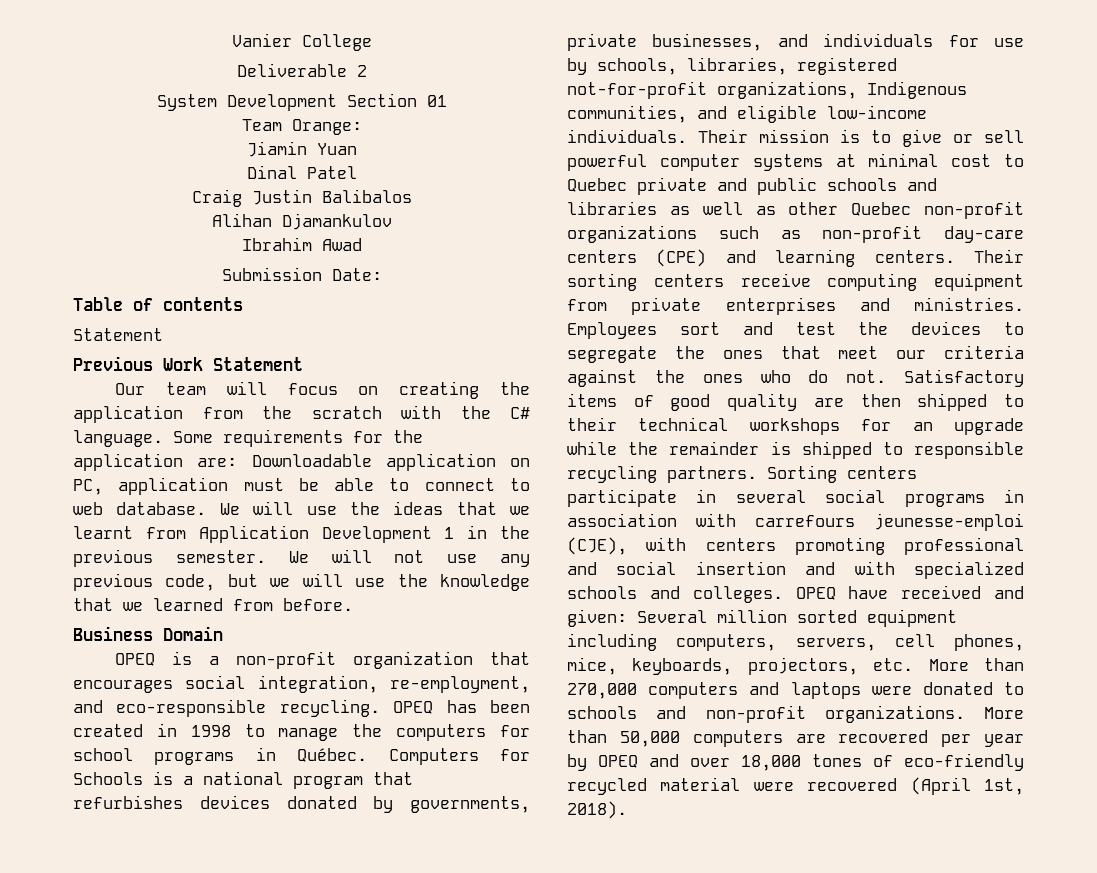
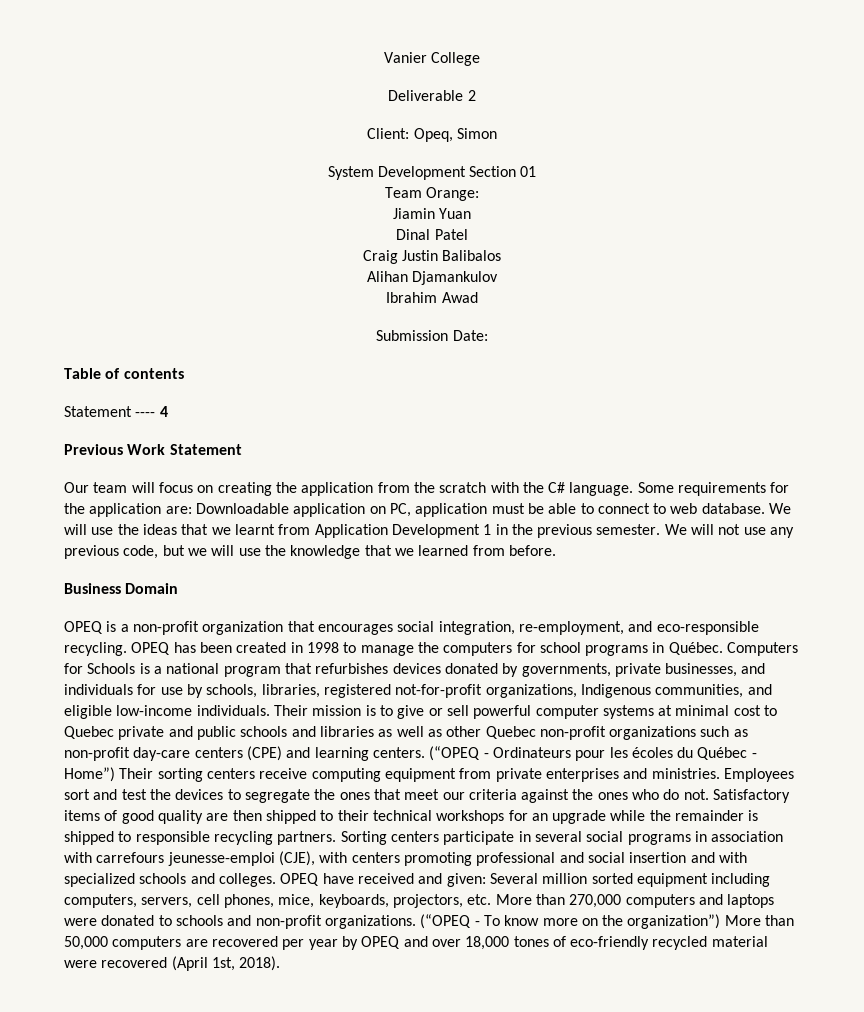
(367, 71) none -> [367,128,497,142] // Client: Opeq, Simon
(163, 334) none -> [135,406,168,417] ---- 4
(955, 256) none -> [429,746,757,761] [64,767,115,782] (“OPEQ - Ordinateurs pour les écoles du Québec - Home”)
(965, 714) none -> [420,914,721,929] (“OPEQ - To know more on the organization”)

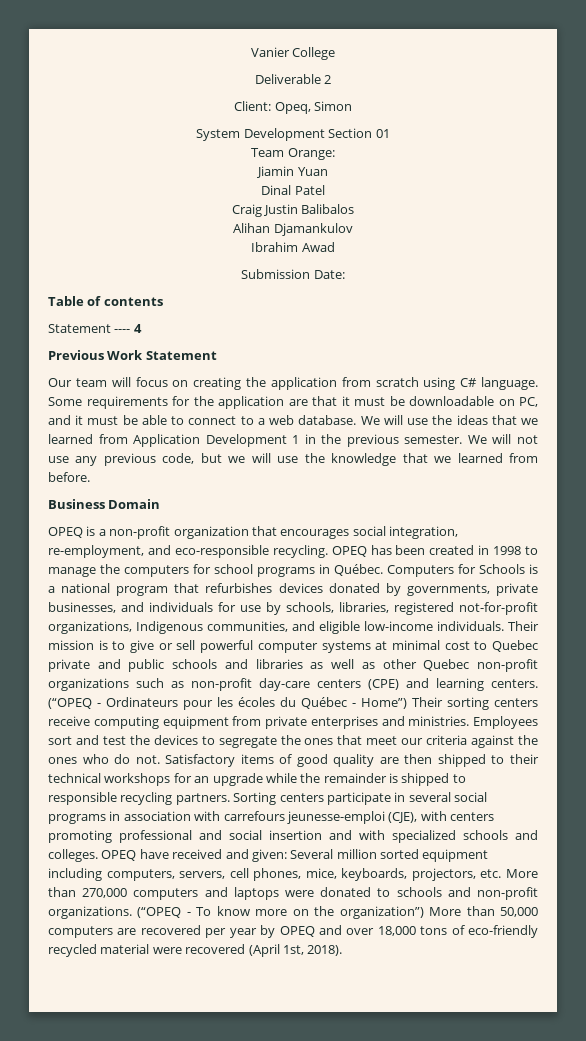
[413,482,544,493] the scratch with the -> [375,377,456,390] scratch using
[165,503,488,517] are: Downloadable application on PC, application -> [288,396,538,407] [48,415,84,425] are that it must be downloadable on PC, and it
(667, 508) none -> [257,418,265,425] a
[234,524,275,535] learnt -> [48,434,93,444] learned
[513,936,549,947] tones -> [420,926,448,935] tons

